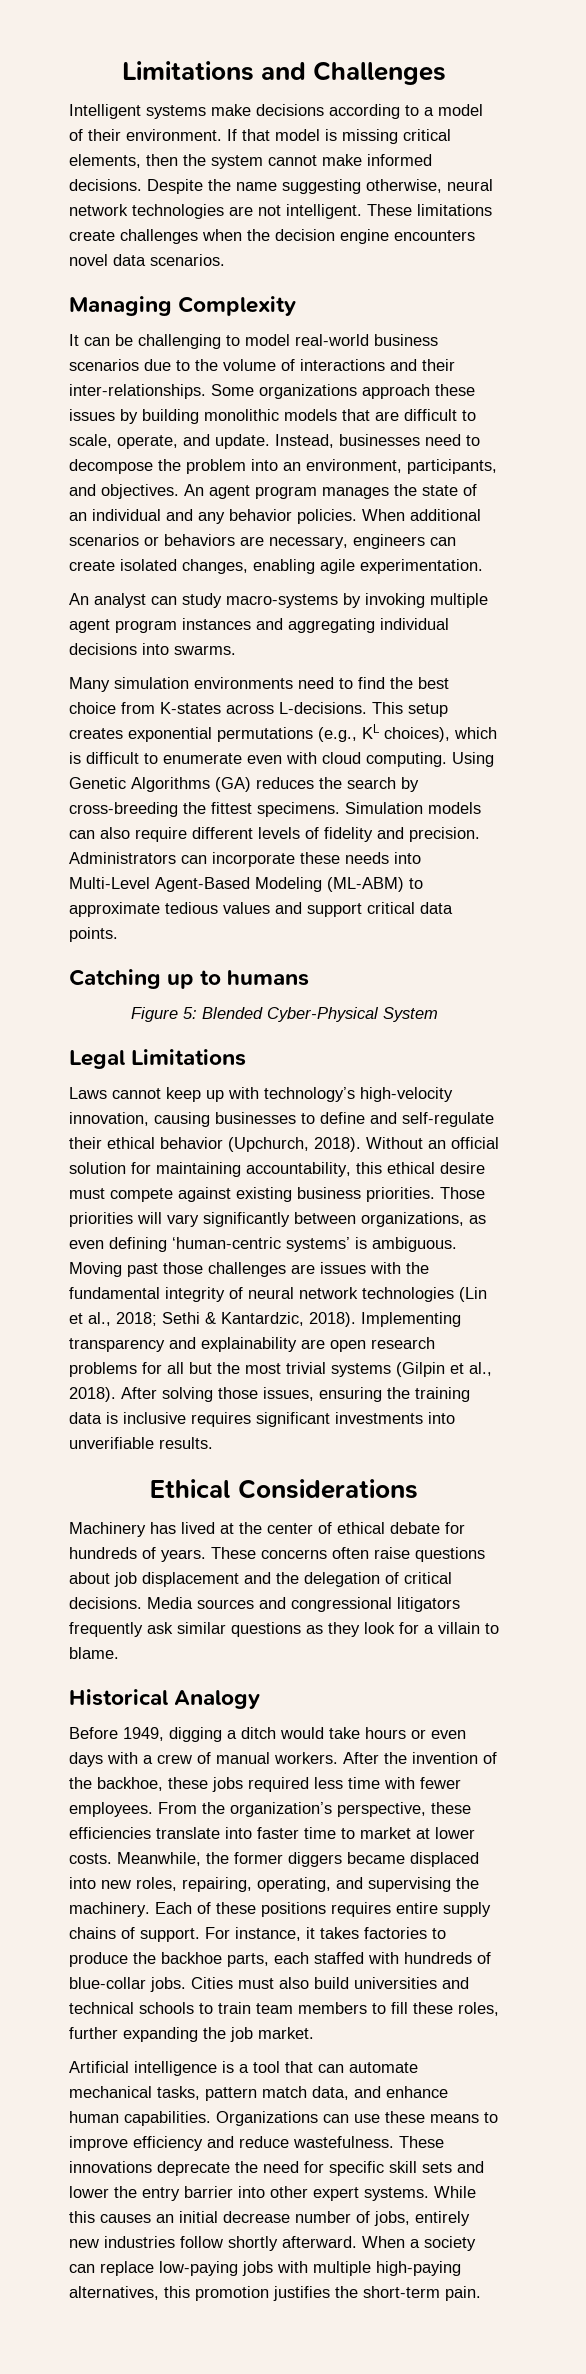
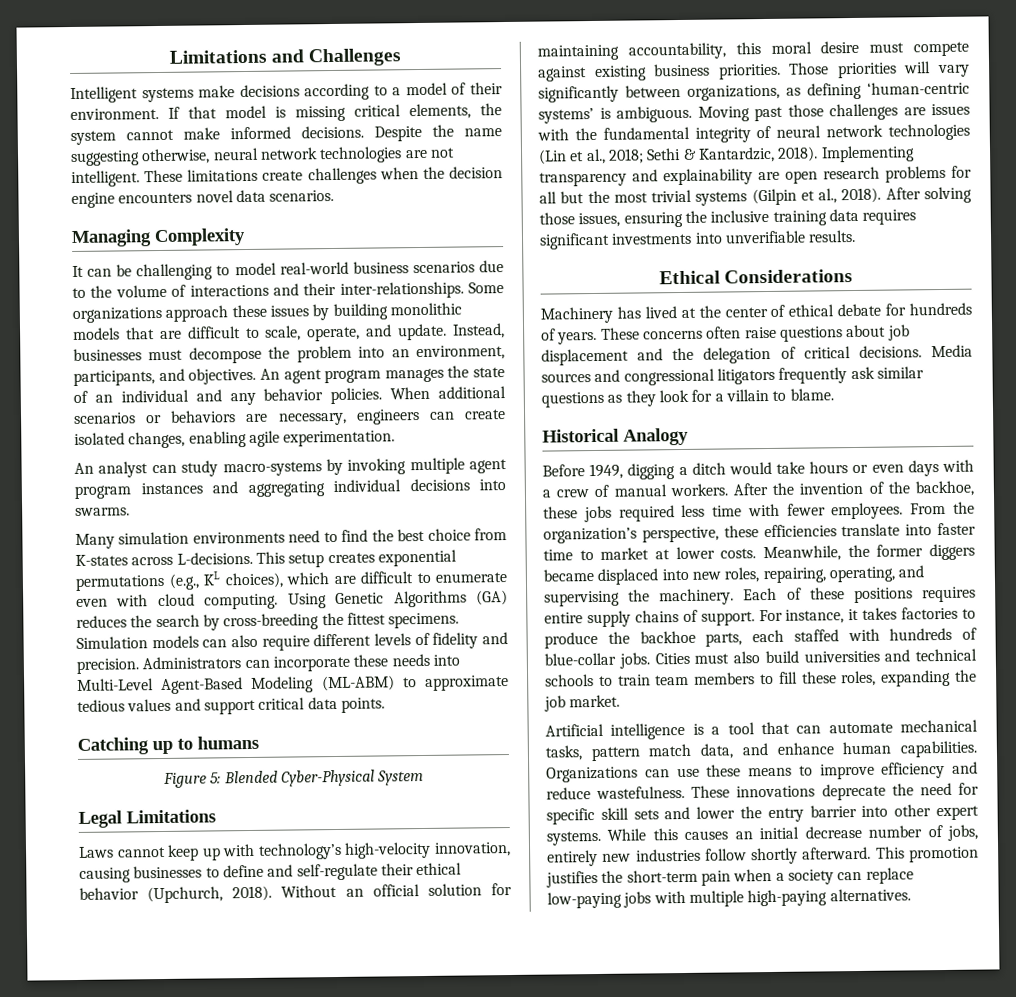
[146,154,178,166] then -> (471, 111) none
[425,434,480,446] need to -> [148,349,184,361] must
[69,752,81,764] is -> [333,575,356,585] are
[387,1162,435,1174] ethical -> [770,41,812,54] moral
[69,1240,104,1249] even -> (801, 91) none
(410, 1393) none -> [710,209,770,223] inclusive
[106,1412,186,1424] is inclusive -> (859, 215) none
[69,2027,118,2039] further -> (877, 678) none
[362,2236,405,2248] When -> [875,846,979,863] [546,868,773,888] This promotion justifies the short-term pain when
[69,2286,481,2301] alternatives, this promotion justifies the short-term pain. -> [829,888,911,902] alternatives.

